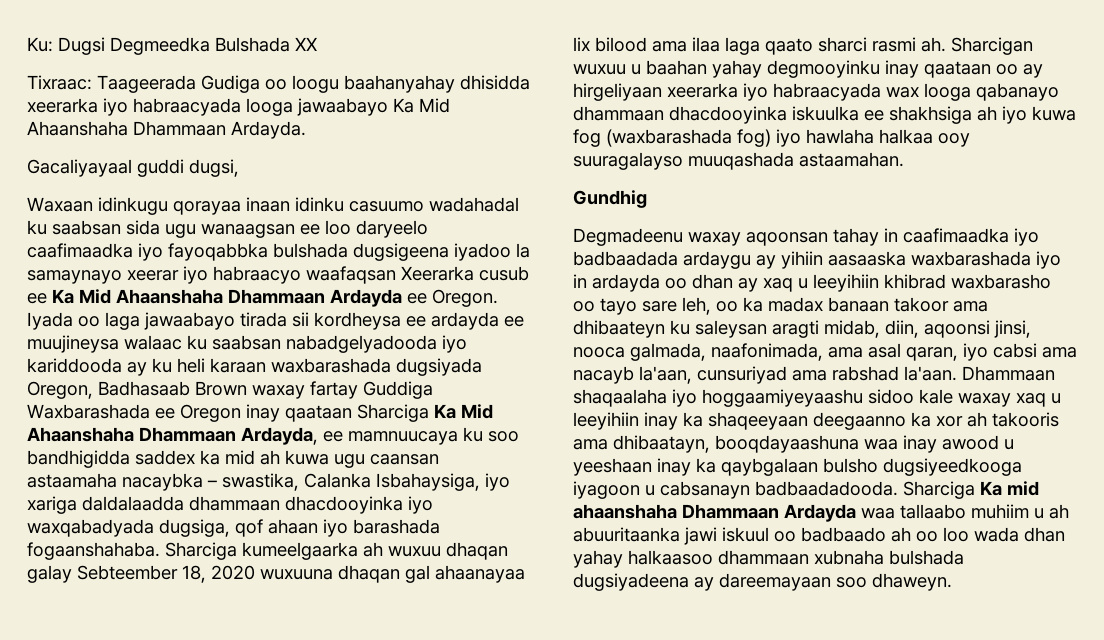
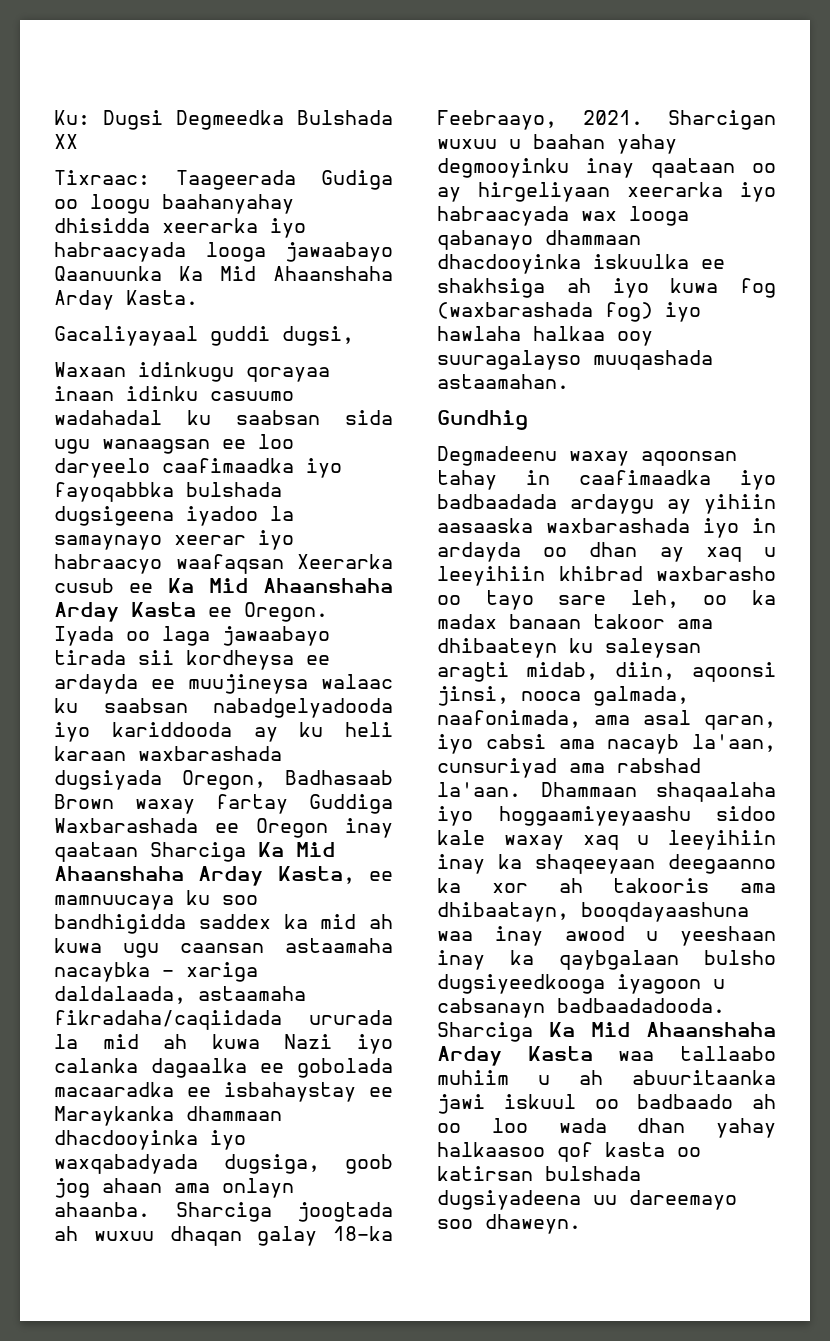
[393,98,450,113] [27,121,306,139] Ka Mid Ahaanshaha Dhammaan Ardayda. -> [54,266,393,281] [54,290,198,310] Qaanuunka Ka Mid Ahaanshaha Arday Kasta.
[228,289,402,307] Dhammaan Ardayda -> [54,602,196,622] Arday Kasta
[139,427,318,445] Dhammaan Ardayda, -> [198,866,355,886] Arday Kasta,
[222,473,510,491] [27,496,184,514] swastika, Calanka Isbahaysiga, iyo xariga daldalaadda -> [186,962,258,982] [54,986,306,1004] [54,1010,393,1030] [54,1034,393,1054] [54,1058,393,1078] [54,1082,393,1102] [54,1106,174,1126] xariga daldalaada, astaamaha fikradaha/caqiidada ururada la mid ah kuwa Nazi iyo calanka dagaalka ee gobolada macaaradka ee isbahaystay ee Maraykanka
[235,519,440,537] [27,542,508,560] [27,565,525,583] [573,37,946,55] qof ahaan iyo barashada fogaanshahaba. Sharciga kumeelgaarka ah wuxuu dhaqan galay Sebteember 18, 2020 wuxuuna dhaqan gal ahaanayaa lix bilood ama ilaa laga qaato sharci rasmi ah. -> [345,1154,393,1174] [54,1178,294,1198] [54,1202,393,1222] [54,1226,393,1246] [437,110,643,130] goob jog ahaan ama onlayn ahaanba. Sharciga joogtada ah wuxuu dhaqan galay 18-ka Feebraayo, 2021.
[1007,481,1039,496] [573,504,856,522] mid ahaanshaha Dhammaan Ardayda -> [591,1022,776,1037] [437,1046,593,1066] Mid Ahaanshaha Arday Kasta
[718,550,964,565] [573,573,831,591] dhammaan xubnaha bulshada dugsiyadeena ay dareemayaan -> [557,1142,701,1162] [437,1166,641,1181] [437,1190,737,1210] qof kasta oo katirsan bulshada dugsiyadeena uu dareemayo

